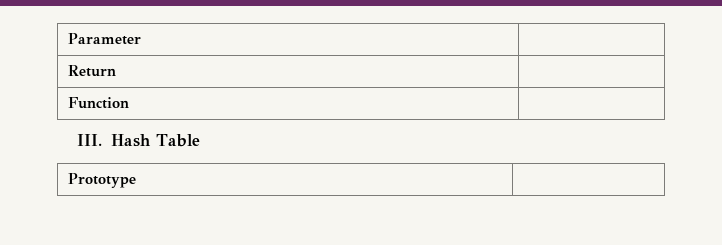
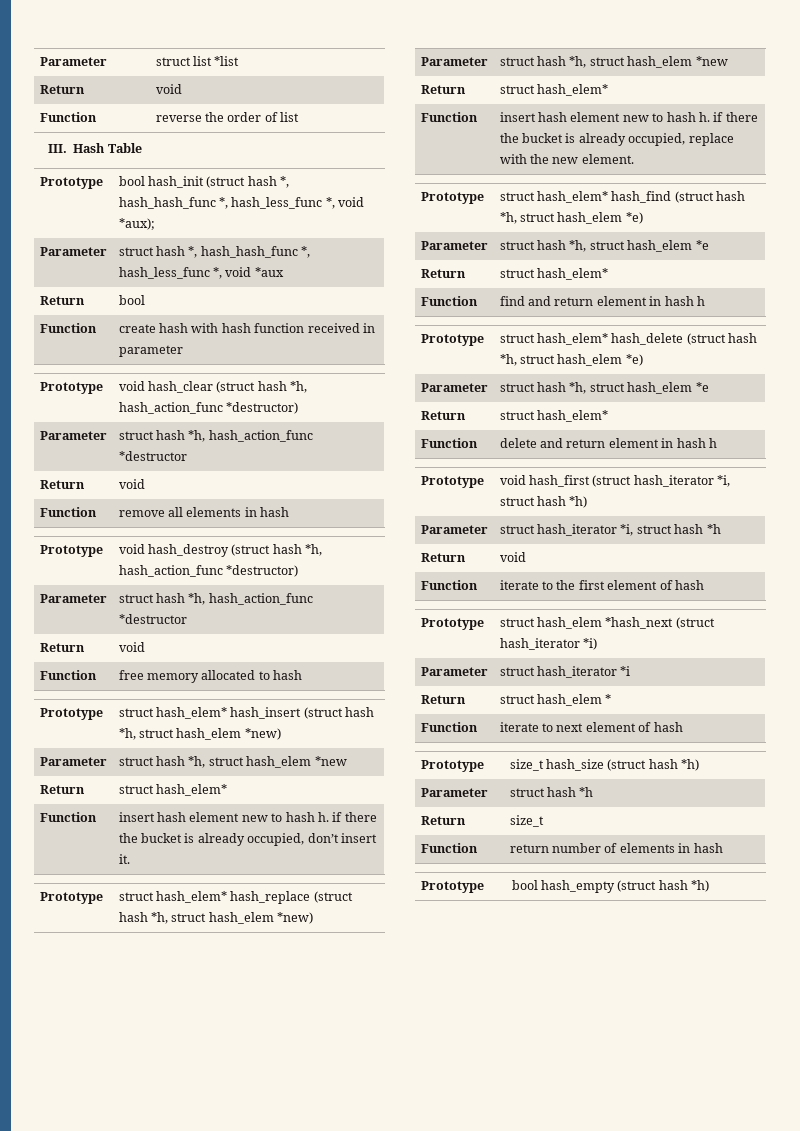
[67,33,141,45] [67,65,116,77] [67,97,129,109] Parameter | // Return | // Function | -> [39,57,107,66] [155,56,240,66] [39,85,85,94] [155,84,182,94] [39,112,97,122] [155,112,300,122] Parameter | struct list *list // Return | void // Function | reverse the order of list
(136, 180) none -> [118,176,290,188] [118,197,365,209] [118,218,155,230] [39,247,107,256] [118,246,311,258] [118,267,284,279] [39,296,85,305] [118,295,145,305] [39,323,97,333] [118,323,375,333] [118,345,183,357] [39,382,103,394] [118,381,308,393] [118,402,299,414] [39,431,107,440] [118,430,313,442] [118,451,187,461] [39,480,85,489] [118,479,145,489] [39,507,97,517] [118,507,290,517] [39,545,103,557] [118,544,323,557] [118,565,299,577] [39,594,107,603] [118,593,313,605] [118,614,187,624] [39,643,85,652] [118,642,145,652] [39,670,97,680] [118,670,303,683] [39,708,103,720] [118,707,375,719] [118,728,281,740] [39,757,107,766] [118,756,347,768] [39,785,85,794] [118,784,228,796] [39,812,97,822] [118,812,377,822] [118,833,377,846] [118,854,130,864] [39,892,103,904] [118,891,353,904] [118,912,314,924] [420,57,488,66] [499,56,728,68] [420,85,466,94] [499,84,609,96] [420,112,478,122] [499,112,758,122] [499,133,734,146] [499,154,634,164] [420,192,484,204] [499,191,746,203] [499,212,643,224] [420,241,488,250] [499,240,709,252] [420,269,466,278] [499,268,609,280] [420,296,478,306] [499,296,705,306] [420,334,484,346] [499,333,758,345] [499,354,643,366] [420,383,488,392] [499,382,709,394] [420,411,466,420] [499,410,609,422] [420,438,478,448] [499,438,717,448] [420,476,484,488] [499,475,731,487] [499,496,588,508] [420,525,488,534] [499,524,721,536] [420,553,466,562] [499,552,526,562] [420,580,478,590] [499,580,704,590] [420,618,484,630] [499,617,715,629] [499,638,598,650] [420,667,488,676] [499,666,631,678] [420,695,466,704] [499,694,612,706] [420,722,478,732] [499,722,683,732] [420,760,484,772] [509,759,700,771] [420,788,488,797] [509,787,594,797] [420,816,466,825] [509,815,544,827] [420,843,478,853] [509,843,723,853] [420,881,484,893] [511,880,710,893] bool hash_init (struct hash *, hash_hash_func *, hash_less_func *, void *aux); // Parameter | struct hash *, hash_hash_func *, hash_less_func *, void *aux // Return | bool // Function | create hash with hash function received in parameter // Prototype | void hash_clear (struct hash *h, hash_action_func *destructor) // Parameter | struct hash *h, hash_action_func *destructor // Return | void // Function | remove all elements in hash // Prototype | void hash_destroy (struct hash *h, hash_action_func *destructor) // Parameter | struct hash *h, hash_action_func *destructor // Return | void // Function | free memory allocated to hash // Prototype | struct hash_elem* hash_insert (struct hash *h, struct hash_elem *new) // Parameter | struct hash *h, struct hash_elem *new // Return | struct hash_elem* // Function | insert hash element new to hash h. if there the bucket is already occupied, don’t insert it. // Prototype | struct hash_elem* hash_replace (struct hash *h, struct hash_elem *new) // Parameter | struct hash *h, struct hash_elem *new // Return | struct hash_elem* // Function | insert hash element new to hash h. if there the bucket is already occupied, replace with the new element. // Prototype | struct hash_elem* hash_find (struct hash *h, struct hash_elem *e) // Parameter | struct hash *h, struct hash_elem *e // Return | struct hash_elem* // Function | find and return element in hash h // Prototype | struct hash_elem* hash_delete (struct hash *h, struct hash_elem *e) // Parameter | struct hash *h, struct hash_elem *e // Return | struct hash_elem* // Function | delete and return element in hash h // Prototype | void hash_first (struct hash_iterator *i, struct hash *h) // Parameter | struct hash_iterator *i, struct hash *h // Return | void // Function | iterate to the first element of hash // Prototype | struct hash_elem *hash_next (struct hash_iterator *i) // Parameter | struct hash_iterator *i // Return | struct hash_elem * // Function | iterate to next element of hash // Prototype | size_t hash_size (struct hash *h) // Parameter | struct hash *h // Return | size_t // Function | return number of elements in hash // Prototype | bool hash_empty (struct hash *h)

